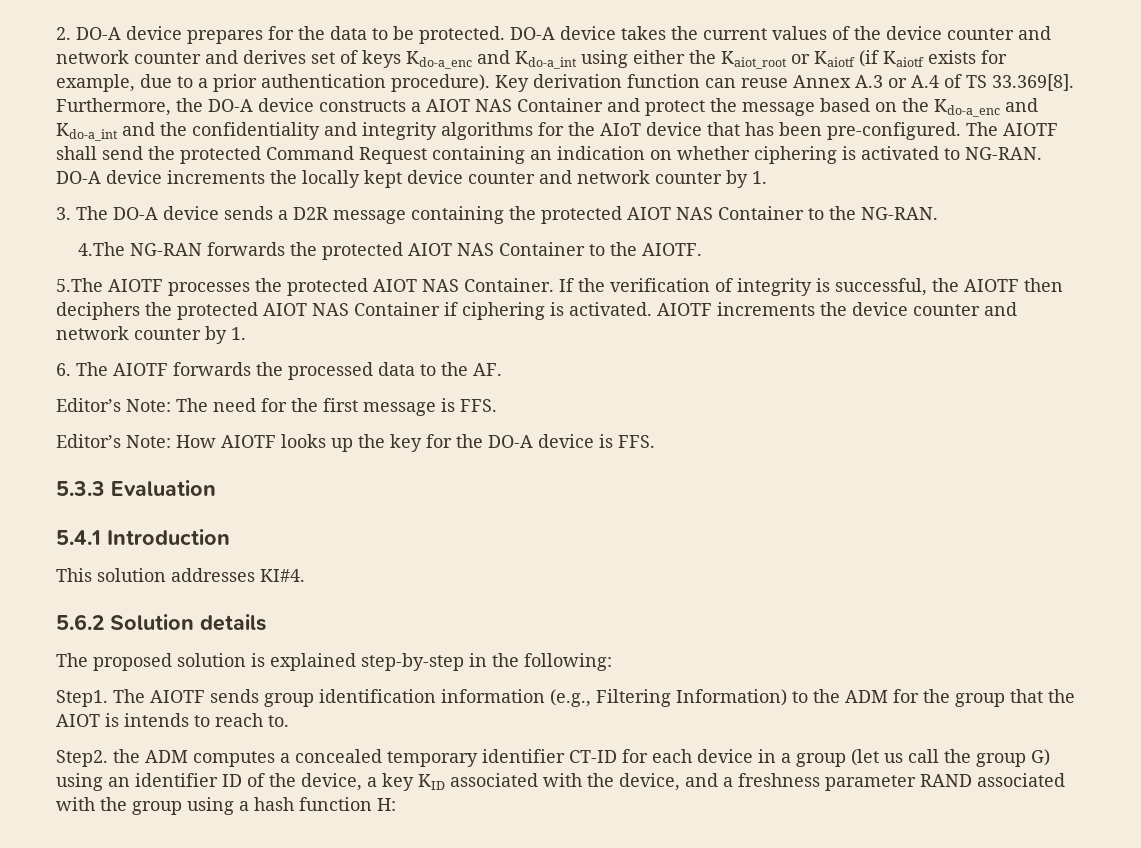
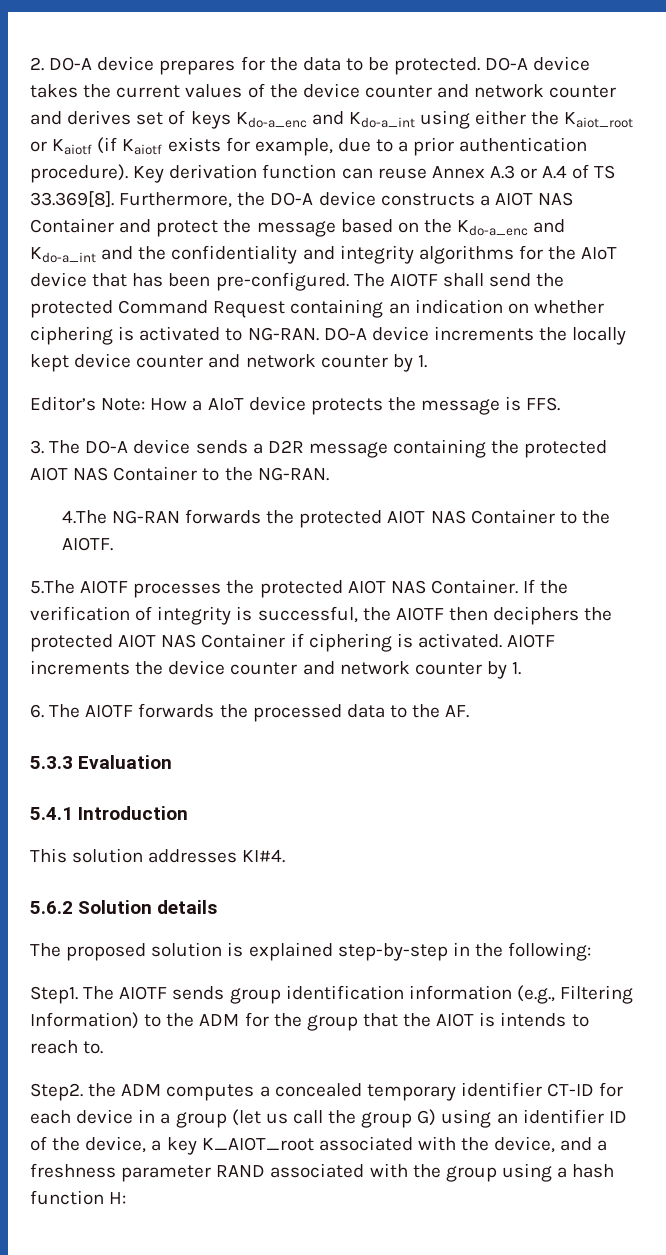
(767, 177) none -> [30,396,561,415] // Editor’s Note: How a AIoT device protects the message is FFS.
[56,398,497,416] [56,434,655,452] // Editor’s Note: The need for the first message is FFS. // Editor’s Note: How AIOTF looks up the key for the DO-A device is FFS. -> (470, 711) none
[418,774,445,790] KID -> [201,1137,314,1151] K_AIOT_root

